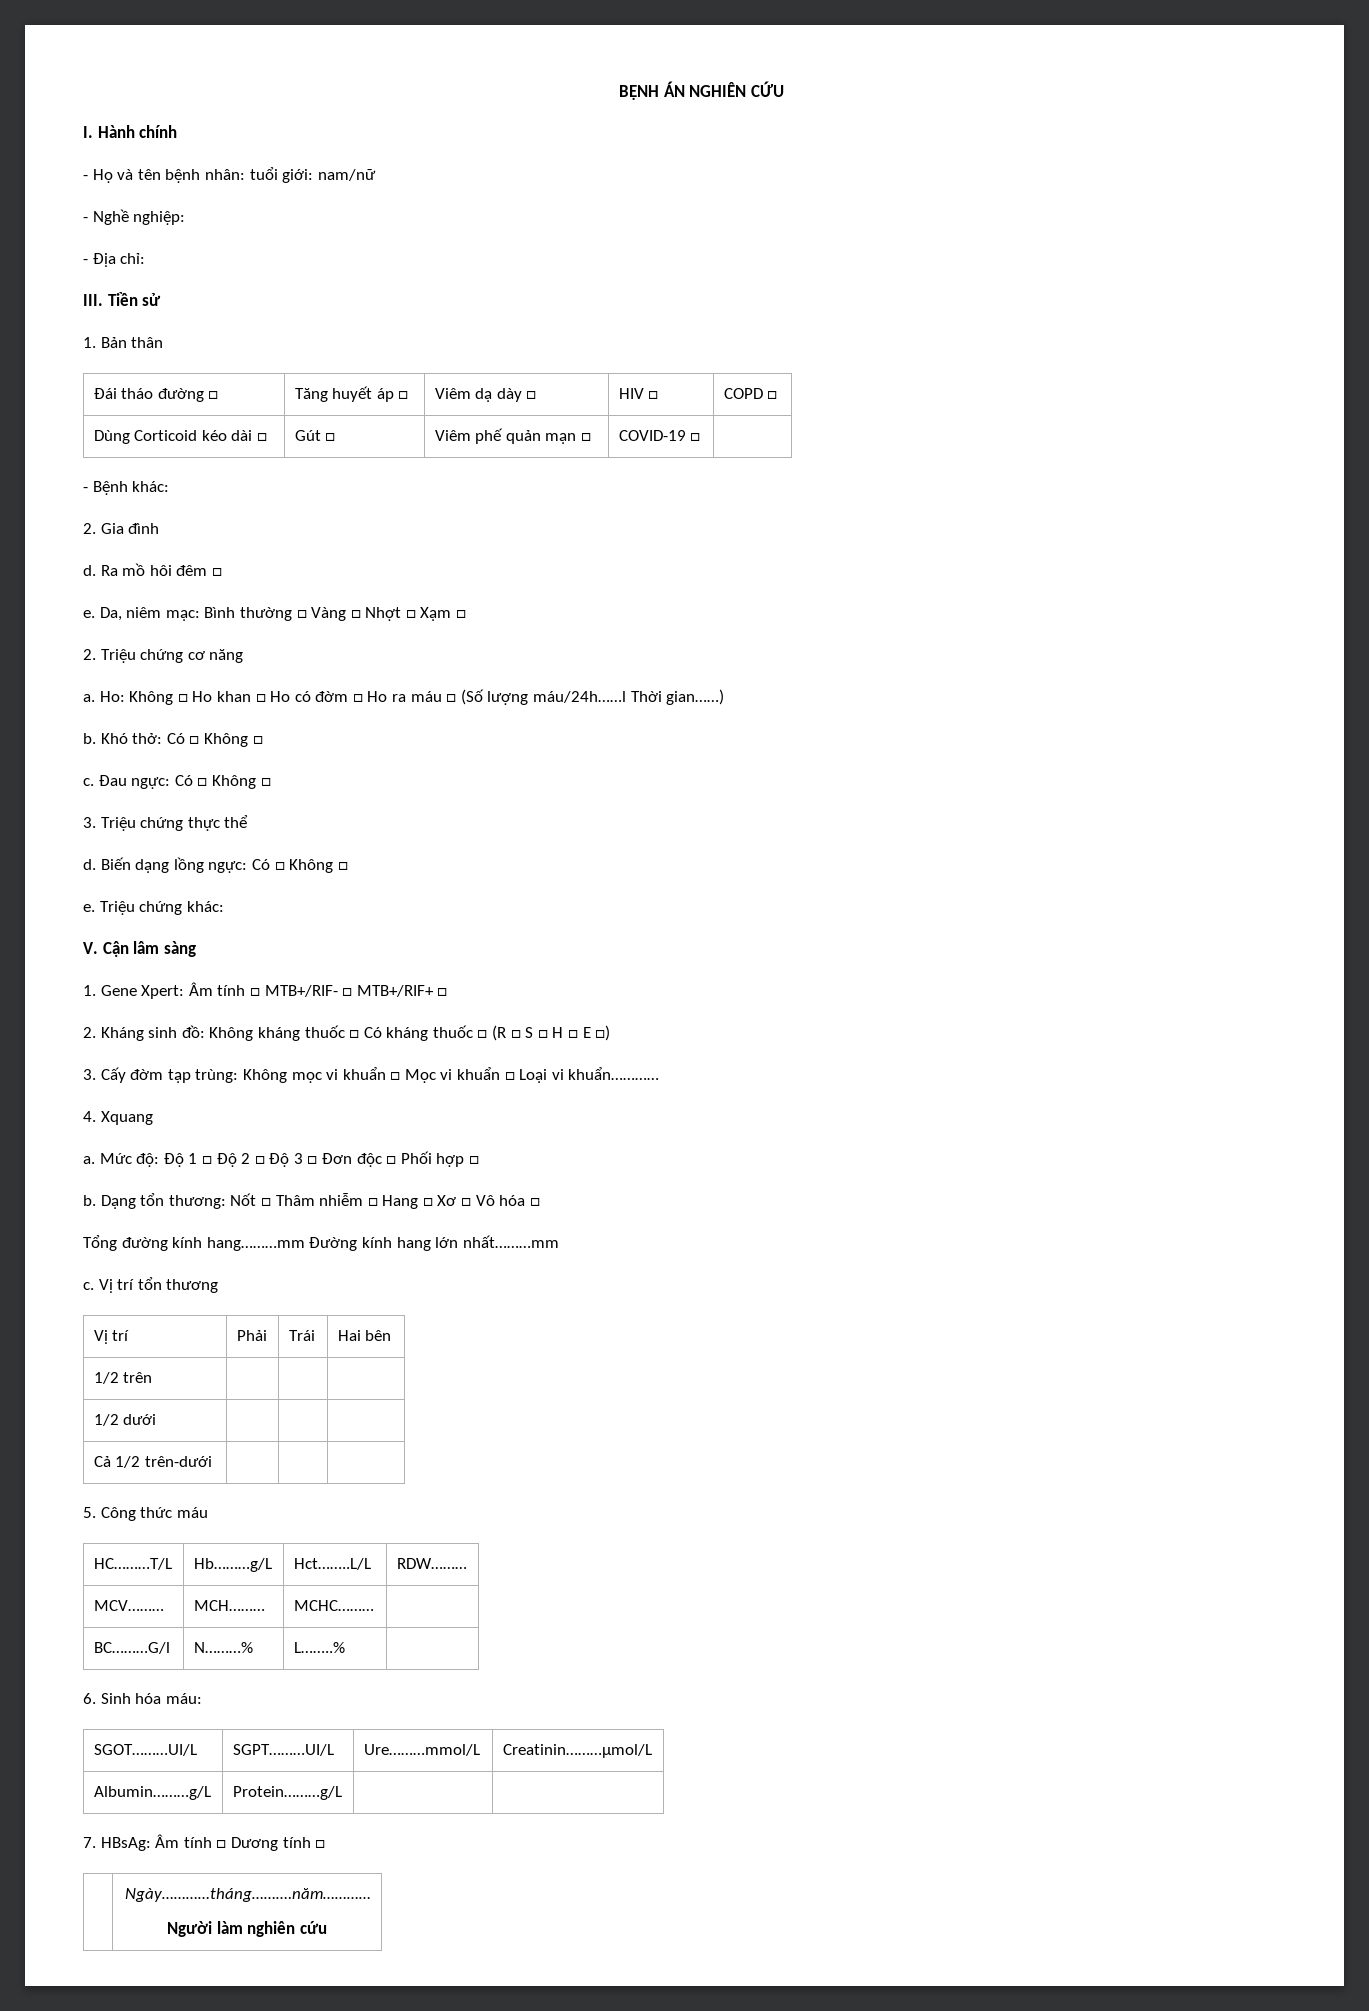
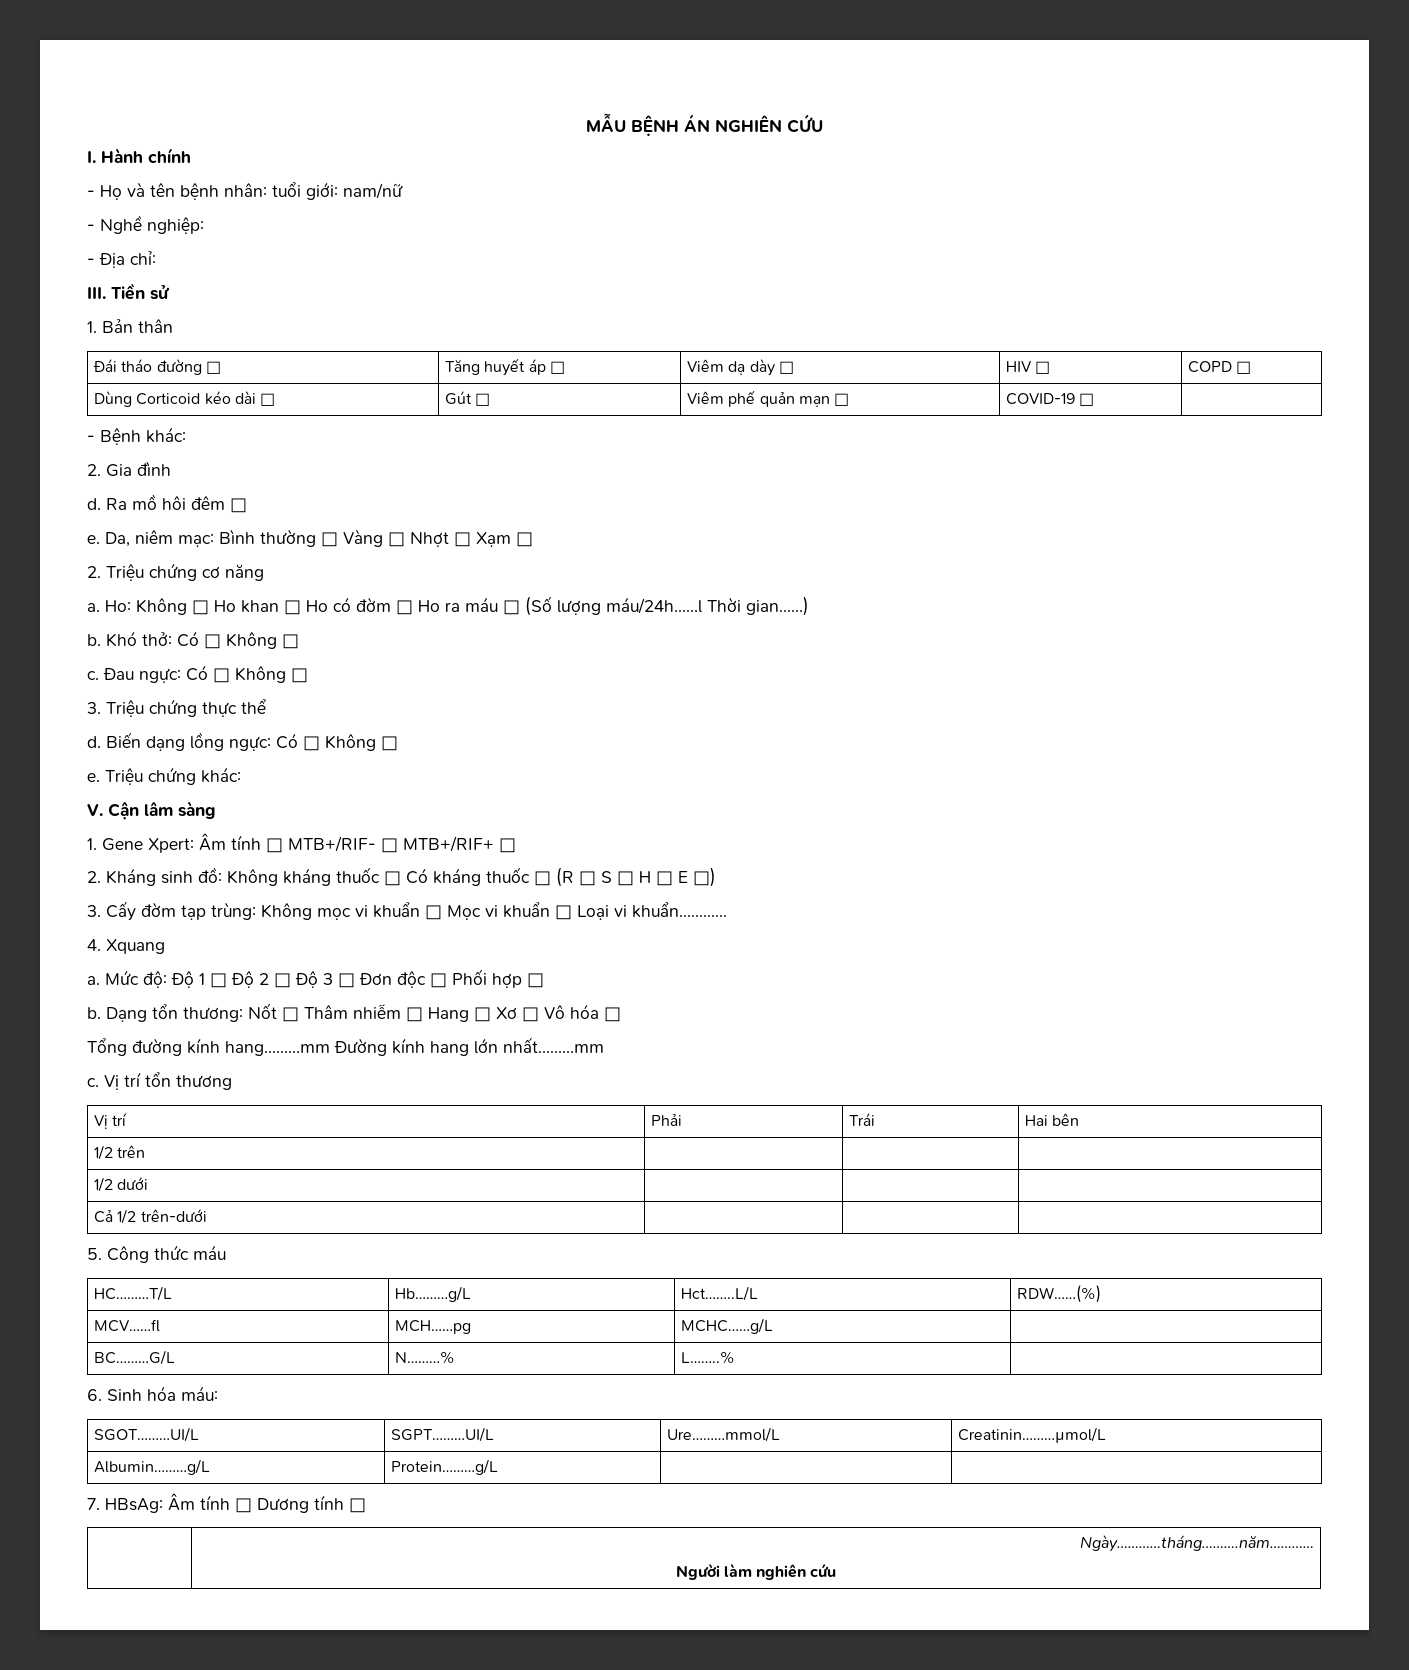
(619, 92) none -> [586,113,626,132] MẪU
[396,1558,467,1569] [93,1600,164,1611] [193,1600,265,1611] [293,1600,374,1611] [93,1642,170,1654] RDW……… // MCV……… | MCH……… | MCHC……… | // BC………G/l -> [1017,1285,1102,1303] [94,1319,161,1332] [395,1320,472,1334] [681,1318,774,1334] [94,1350,176,1365] RDW……(%) // MCV……fl | MCH……pg | MCHC……g/L | // BC………G/L

